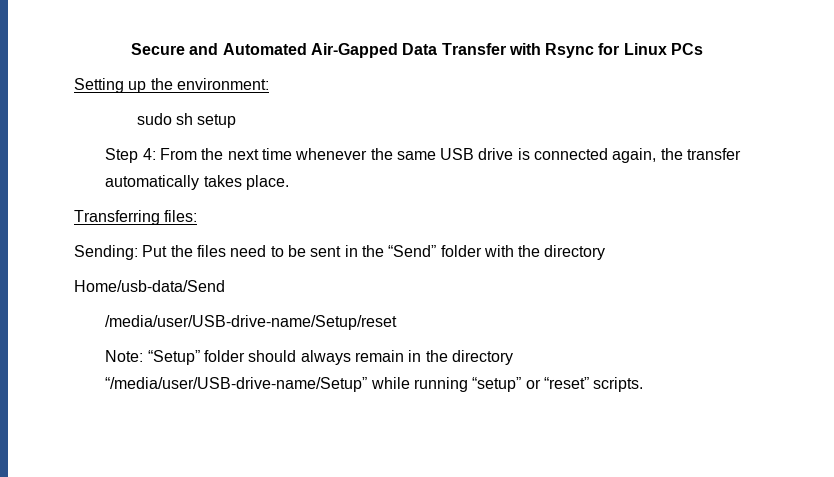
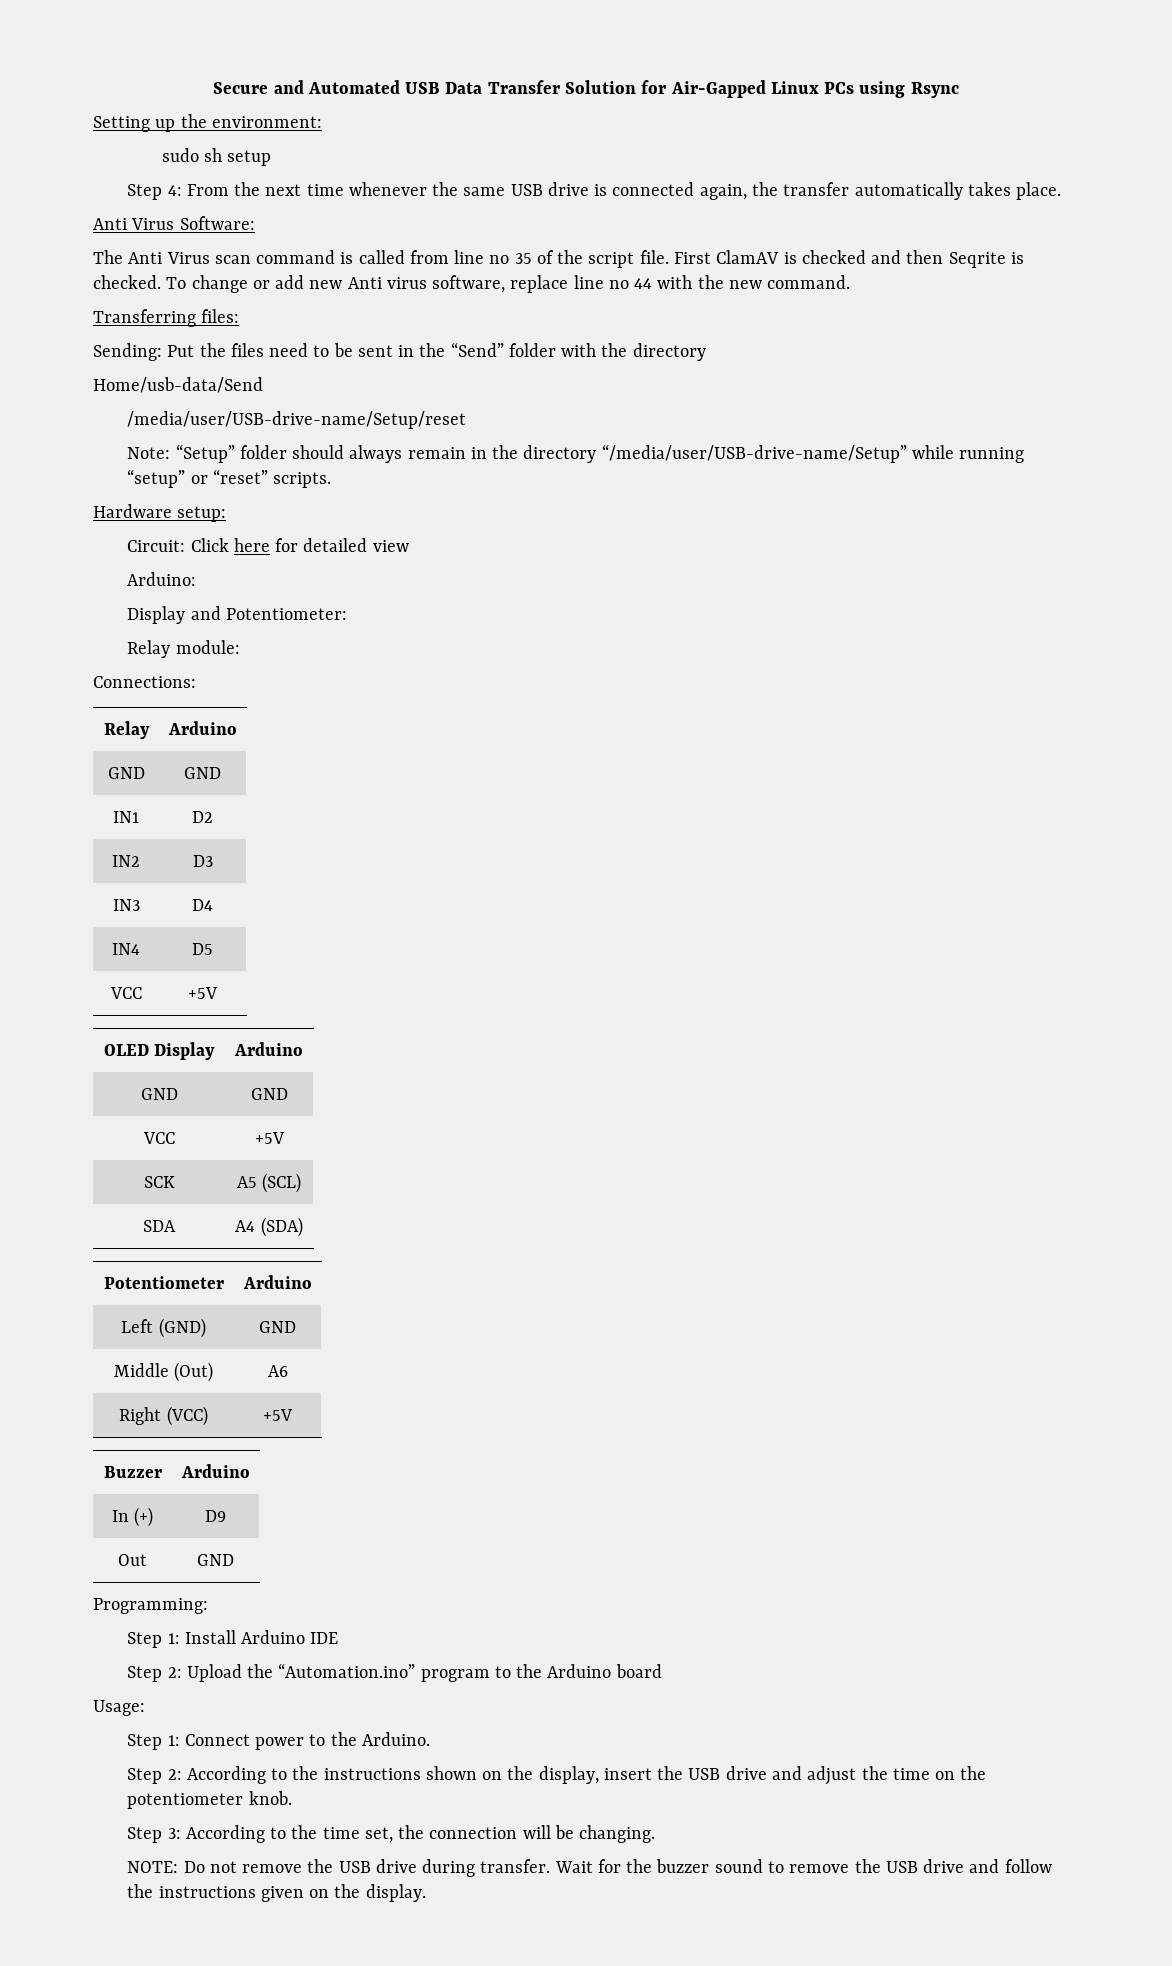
[310,43,398,58] Air-Gapped -> [405,82,441,94] USB
[508,43,620,58] with Rsync for -> [564,80,766,98] Solution for Air-Gapped
(704, 49) none -> [859,81,959,98] using Rsync
(289, 182) none -> [93,216,255,230] [93,250,1024,268] [93,275,851,293] // Anti Virus Software: // The Anti Virus scan command is called from line no 35 of the script file. First ClamAV is checked and then Seqrite is checked. To change or add new Anti virus software, replace line no 44 with the new command.
(644, 384) none -> [93,504,227,522] [127,538,409,552] [127,572,197,586] [127,606,347,624] [127,640,240,658] [93,676,196,688] [103,721,150,739] [167,721,237,735] [107,767,145,779] [184,767,221,779] [113,811,139,823] [192,811,213,823] [112,855,140,867] [192,855,213,867] [112,899,140,911] [192,899,213,911] [112,943,140,955] [192,943,213,955] [109,987,142,999] [188,987,218,999] [103,1042,216,1060] [234,1042,303,1056] [140,1088,178,1100] [250,1088,288,1100] [142,1132,175,1144] [254,1132,285,1144] [143,1176,175,1188] [236,1173,302,1193] [143,1220,176,1232] [235,1217,303,1237] [103,1276,224,1289] [242,1275,312,1289] [121,1318,206,1338] [259,1321,296,1333] [113,1362,214,1382] [267,1365,288,1377] [119,1406,208,1426] [263,1409,293,1421] [103,1466,162,1478] [180,1464,250,1478] [111,1507,154,1527] [205,1510,226,1522] [118,1554,147,1566] [197,1554,234,1566] [93,1598,208,1614] [127,1630,339,1648] [127,1663,662,1682] [93,1700,145,1716] [127,1732,430,1750] [127,1766,987,1785] [127,1791,292,1809] [127,1825,656,1843] [127,1859,1052,1877] [127,1884,426,1902] // Hardware setup: // Circuit: Click here for detailed view // Arduino: // Display and Potentiometer: // Relay module: // Connections: // Relay | Arduino // GND | GND // IN1 | D2 // IN2 | D3 // IN3 | D4 // IN4 | D5 // VCC | +5V // OLED Display | Arduino // GND | GND // VCC | +5V // SCK | A5 (SCL) // SDA | A4 (SDA) // Potentiometer | Arduino // Left (GND) | GND // Middle (Out) | A6 // Right (VCC) | +5V // Buzzer | Arduino // In (+) | D9 // Out | GND // Programming: // Step 1: Install Arduino IDE // Step 2: Upload the “Automation.ino” program to the Arduino board // Usage: // Step 1: Connect power to the Arduino. // Step 2: According to the instructions shown on the display, insert the USB drive and adjust the time on the potentiometer knob. // Step 3: According to the time set, the connection will be changing. // NOTE: Do not remove the USB drive during transfer. Wait for the buzzer sound to remove the USB drive and follow the instructions given on the display.

